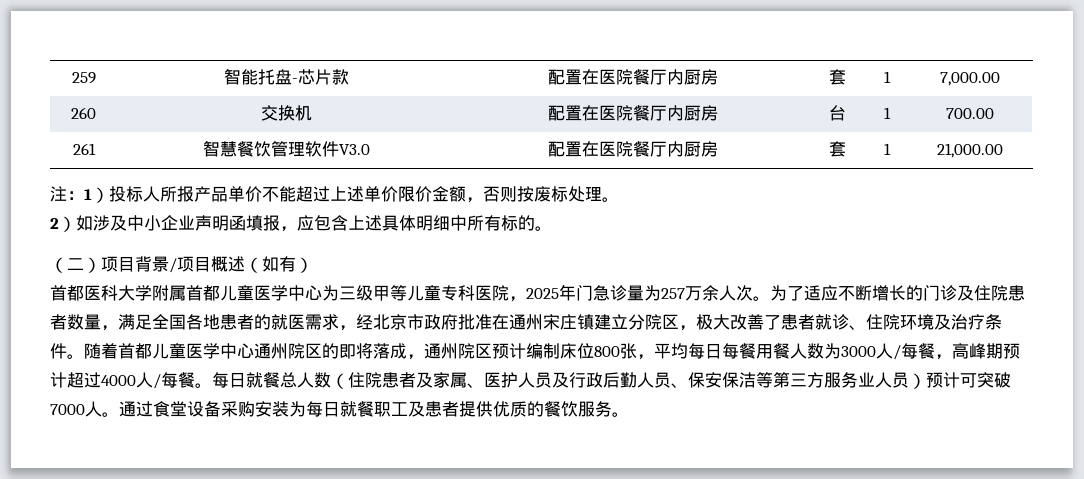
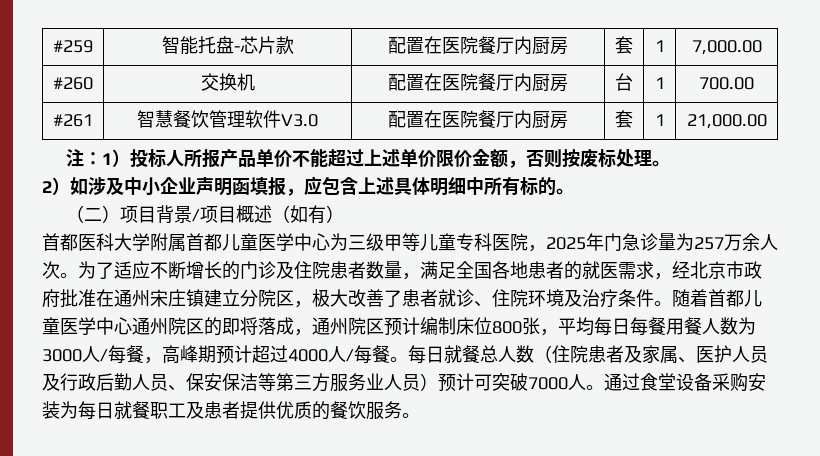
[71,72,96,84] 259 -> [53,40,93,53] #259
[71,107,96,119] 260 -> [53,77,93,90] #260
[72,143,96,155] 261 -> [53,114,93,127] #261

